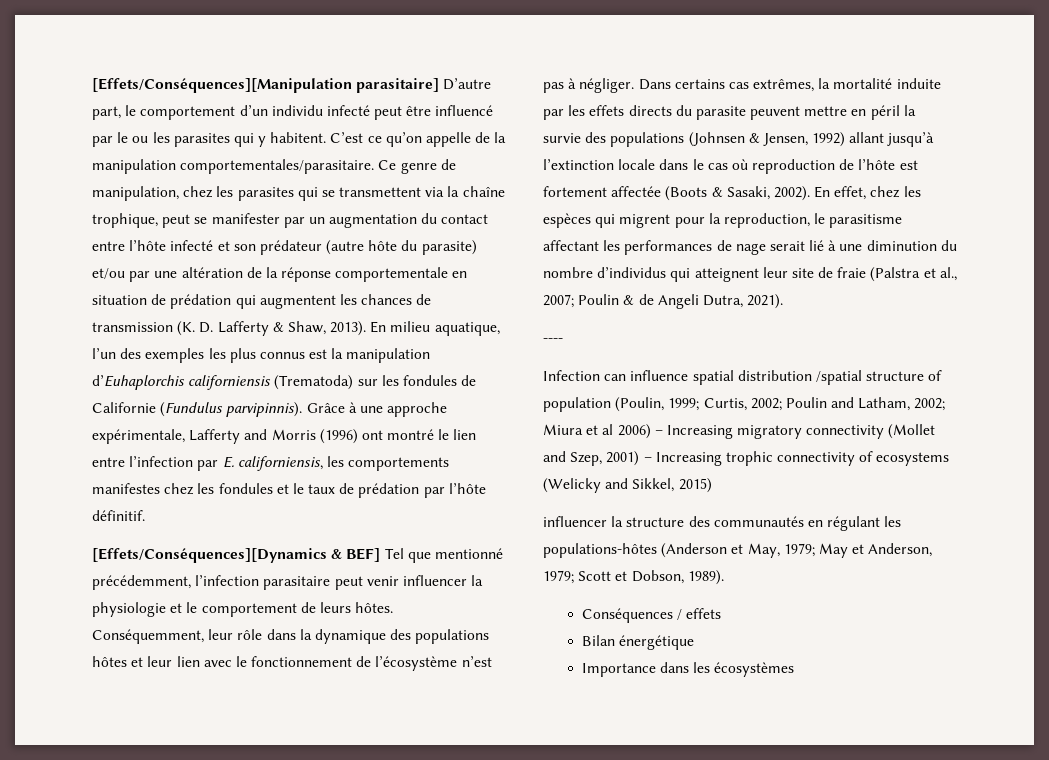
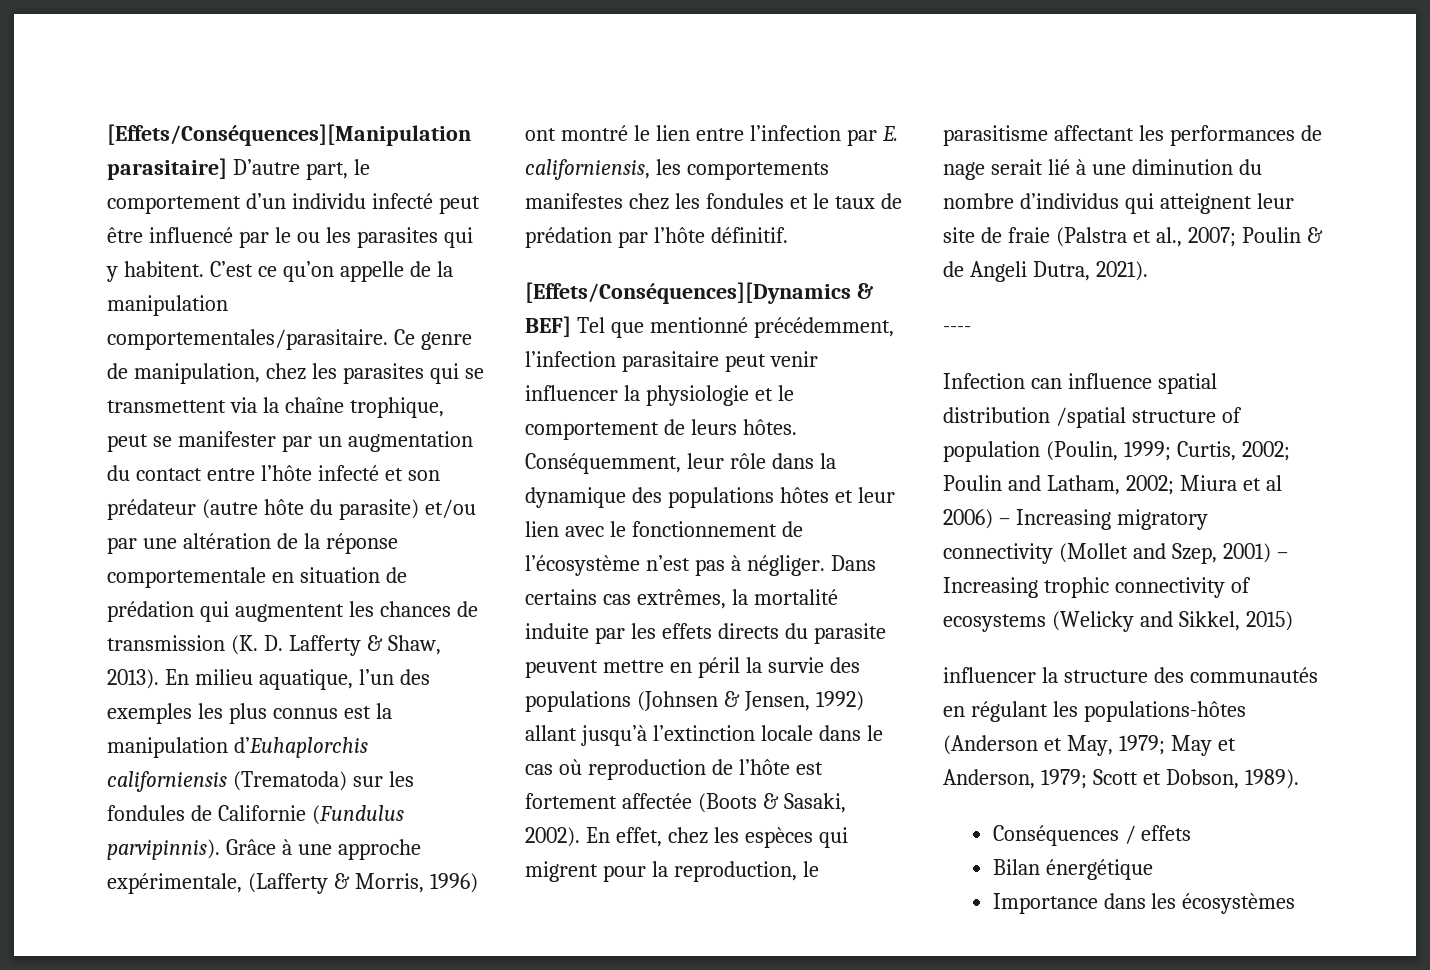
[189,429,358,444] Lafferty and Morris (1996) -> [247,873,478,894] (Lafferty & Morris, 1996)

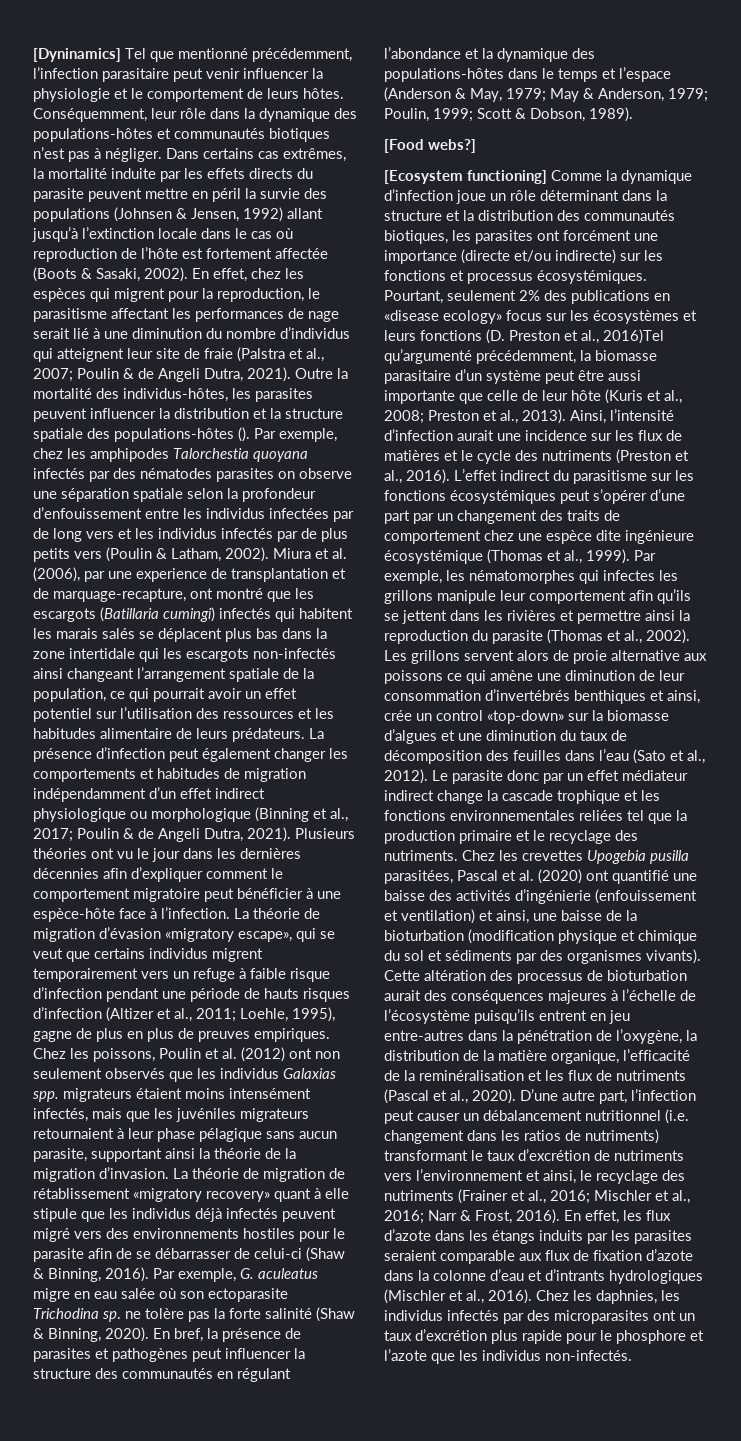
[107,124,471,146] [107,158,370,180] [107,193,480,214] [107,227,473,248] [106,261,453,282] [107,295,228,316] [107,329,472,350] [107,363,484,384] [107,397,444,418] [107,431,473,452] [107,465,440,481] [107,499,476,520] [107,533,398,554] [107,567,407,588] [107,601,478,622] [107,635,441,656] [107,669,430,690] [107,703,392,724] [107,737,368,758] [107,771,414,792] [107,805,404,825] [107,839,421,860] [107,873,478,894] [525,125,898,146] [525,159,829,180] [525,193,902,210] [525,227,788,248] [525,282,873,304] [525,316,571,337] [Effets/Conséquences][Manipulation parasitaire] D’autre part, le comportement d’un individu infecté peut être influencé par le ou les parasites qui y habitent. C’est ce qu’on appelle de la manipulation comportementales/parasitaire. Ce genre de manipulation, chez les parasites qui se transmettent via la chaîne trophique, peut se manifester par un augmentation du contact entre l’hôte infecté et son prédateur (autre hôte du parasite) et/ou par une altération de la réponse comportementale en situation de prédation qui augmentent les chances de transmission (K. D. Lafferty & Shaw, 2013). En milieu aquatique, l’un des exemples les plus connus est la manipulation d’Euhaplorchis californiensis (Trematoda) sur les fondules de Californie (Fundulus parvipinnis). Grâce à une approche expérimentale, (Lafferty & Morris, 1996) ont montré le lien entre l’infection par E. californiensis, les comportements manifestes chez les fondules et le taux de prédation par l’hôte définitif. // [Effets/Conséquences][Dynamics & BEF] -> [33,48,121,62] [Dyninamics]
[667,487,895,508] [525,521,803,537] [525,555,640,576] populations hôtes et leur lien avec le fonctionnement de l’écosystème -> [33,128,330,142] populations-hôtes et communautés biotiques
[943,326,971,333] [943,373,1217,394] [943,407,1242,428] [943,441,1290,462] [943,475,1282,495] [943,509,1208,530] [943,543,1288,564] [943,577,1251,598] [943,611,1293,632] // ---- // Infection can influence spatial distribution /spatial structure of population (Poulin, 1999; Curtis, 2002; Poulin and Latham, 2002; Miura et al 2006) – Increasing migratory connectivity (Mollet and Szep, 2001) – Increasing trophic connectivity of ecosystems (Welicky and Sikkel, 2015) // -> [295,368,348,379] [33,388,313,402] [33,408,343,422] [33,427,337,442] [33,448,308,462] [33,468,352,482] [33,488,316,502] [33,507,354,522] [33,528,348,542] [33,547,347,562] [33,567,346,582] [33,588,314,602] [33,607,353,622] [33,628,327,642] [33,648,336,662] [33,667,314,682] [33,688,297,702] [33,707,334,722] [33,728,324,742] [33,747,348,762] [33,768,306,782] [33,787,265,802] [33,807,348,822] [33,827,355,842] [33,848,301,862] [33,867,283,882] [33,888,341,902] [33,907,320,922] [33,927,335,942] [33,948,263,962] [33,968,330,982] [33,987,350,1002] [33,1007,335,1022] [33,1028,330,1042] [33,1047,340,1062] [33,1068,336,1082] [33,1088,311,1102] [33,1108,309,1122] [33,1128,337,1142] [33,1148,296,1162] [33,1167,345,1182] [33,1188,349,1202] [33,1208,336,1222] [33,1228,345,1242] [33,1247,345,1262] [33,1267,318,1282] [33,1288,288,1302] [33,1307,355,1322] [33,1327,301,1342] [33,1348,222,1362] Outre la mortalité des individus-hôtes, les parasites peuvent influencer la distribution et la structure spatiale des populations-hôtes (). Par exemple, chez les amphipodes Talorchestia quoyana infectés par des nématodes parasites on observe une séparation spatiale selon la profondeur d’enfouissement entre les individus infectées par de long vers et les individus infectés par de plus petits vers (Poulin & Latham, 2002). Miura et al. (2006), par une experience de transplantation et de marquage-recapture, ont montré que les escargots (Batillaria cumingi) infectés qui habitent les marais salés se déplacent plus bas dans la zone intertidale qui les escargots non-infectés ainsi changeant l’arrangement spatiale de la population, ce qui pourrait avoir un effet potentiel sur l’utilisation des ressources et les habitudes alimentaire de leurs prédateurs. La présence d’infection peut également changer les comportements et habitudes de migration indépendamment d’un effet indirect physiologique ou morphologique (Binning et al., 2017; Poulin & de Angeli Dutra, 2021). Plusieurs théories ont vu le jour dans les dernières décennies afin d’expliquer comment le comportement migratoire peut bénéficier à une espèce-hôte face à l’infection. La théorie de migration d’évasion «migratory escape», qui se veut que certains individus migrent temporairement vers un refuge à faible risque d’infection pendant une période de hauts risques d’infection (Altizer et al., 2011; Loehle, 1995), gagne de plus en plus de preuves empiriques. Chez les poissons, Poulin et al. (2012) ont non seulement observés que les individus Galaxias spp. migrateurs étaient moins intensément infectés, mais que les juvéniles migrateurs retournaient à leur phase pélagique sans aucun parasite, supportant ainsi la théorie de la migration d’invasion. La théorie de migration de rétablissement «migratory recovery» quant à elle stipule que les individus déjà infectés peuvent migré vers des environnements hostiles pour le parasite afin de se débarrasser de celui-ci (Shaw & Binning, 2016). Par exemple, G. aculeatus migre en eau salée où son ectoparasite Trichodina sp. ne tolère pas la forte salinité (Shaw & Binning, 2020). En bref, la présence de parasites et pathogènes peut
[1052,701,1246,722] [943,735,1062,755] les populations-hôtes (Anderson et -> [384,47,595,62] [384,67,671,82] [384,87,466,102] l’abondance et la dynamique des populations-hôtes dans le temps et l’espace (Anderson &
[1217,738,1236,751] et -> [583,88,594,99] &
[1092,769,1299,789] [992,825,1192,846] [992,859,1153,880] [992,893,1296,914] Scott et Dobson, 1989). // Conséquences / effets // Bilan énergétique // Importance dans les écosystèmes -> [384,107,633,122] [384,139,476,153] [384,170,692,184] [384,189,667,204] [384,210,675,221] [384,230,658,244] [384,249,663,264] [384,270,647,284] [384,290,670,304] [384,310,697,324] [384,329,664,344] [384,349,657,364] [384,369,641,384] [384,389,682,404] [384,409,674,424] [384,429,682,441] [384,449,689,464] [384,469,694,484] [384,489,685,504] [384,510,620,524] [384,530,694,544] [384,549,656,564] [384,570,678,584] [384,589,691,604] [384,610,690,624] [384,629,690,644] [384,650,707,664] [384,670,685,684] [384,689,700,704] [384,710,669,724] [384,729,627,744] [384,749,705,764] [384,769,688,784] [384,790,660,804] [384,810,687,824] [384,830,638,844] [384,850,689,864] [384,869,697,884] [384,889,697,904] [384,909,637,924] [384,929,697,944] [384,949,701,964] [384,970,687,984] [384,989,696,1004] [384,1009,630,1024] [384,1029,697,1044] [384,1049,690,1064] [384,1070,686,1081] [384,1089,696,1104] [384,1109,689,1124] [384,1129,659,1144] [384,1149,684,1161] [384,1169,685,1184] [384,1189,690,1204] [384,1209,671,1224] [384,1229,692,1244] [384,1249,693,1264] [384,1269,703,1284] [384,1289,680,1304] [384,1310,695,1324] [384,1329,704,1344] [384,1349,632,1364] Poulin, 1999; Scott & Dobson, 1989). // [Food webs?] // [Ecosystem functioning] Comme la dynamique d’infection joue un rôle déterminant dans la structure et la distribution des communautés biotiques, les parasites ont forcément une importance (directe et/ou indirecte) sur les fonctions et processus écosystémiques. Pourtant, seulement 2% des publications en «disease ecology» focus sur les écosystèmes et leurs fonctions (D. Preston et al., 2016)Tel qu’argumenté précédemment, la biomasse parasitaire d’un système peut être aussi importante que celle de leur hôte (Kuris et al., 2008; Preston et al., 2013). Ainsi, l’intensité d’infection aurait une incidence sur les flux de matières et le cycle des nutriments (Preston et al., 2016). L’effet indirect du parasitisme sur les fonctions écosystémiques peut s’opérer d’une part par un changement des traits de comportement chez une espèce dite ingénieure écosystémique (Thomas et al., 1999). Par exemple, les nématomorphes qui infectes les grillons manipule leur comportement afin qu’ils se jettent dans les rivières et permettre ainsi la reproduction du parasite (Thomas et al., 2002). Les grillons servent alors de proie alternative aux poissons ce qui amène une diminution de leur consommation d’invertébrés benthiques et ainsi, crée un control «top-down» sur la biomasse d’algues et une diminution du taux de décomposition des feuilles dans l’eau (Sato et al., 2012). Le parasite donc par un effet médiateur indirect change la cascade trophique et les fonctions environnementales reliées tel que la production primaire et le recyclage des nutriments. Chez les crevettes Upogebia pusilla parasitées, Pascal et al. (2020) ont quantifié une baisse des activités d’ingénierie (enfouissement et ventilation) et ainsi, une baisse de la bioturbation (modification physique et chimique du sol et sédiments par des organismes vivants). Cette altération des processus de bioturbation aurait des conséquences majeures à l’échelle de l’écosystème puisqu’ils entrent en jeu entre-autres dans la pénétration de l’oxygène, la distribution de la matière organique, l’efficacité de la reminéralisation et les flux de nutriments (Pascal et al., 2020). D’une autre part, l’infection peut causer un débalancement nutritionnel (i.e. changement dans les ratios de nutriments) transformant le taux d’excrétion de nutriments vers l’environnement et ainsi, le recyclage des nutriments (Frainer et al., 2016; Mischler et al., 2016; Narr & Frost, 2016). En effet, les flux d’azote dans les étangs induits par les parasites seraient comparable aux flux de fixation d’azote dans la colonne d’eau et d’intrants hydrologiques (Mischler et al., 2016). Chez les daphnies, les individus infectés par des microparasites ont un taux d’excrétion plus rapide pour le phosphore et l’azote que les individus non-infectés.

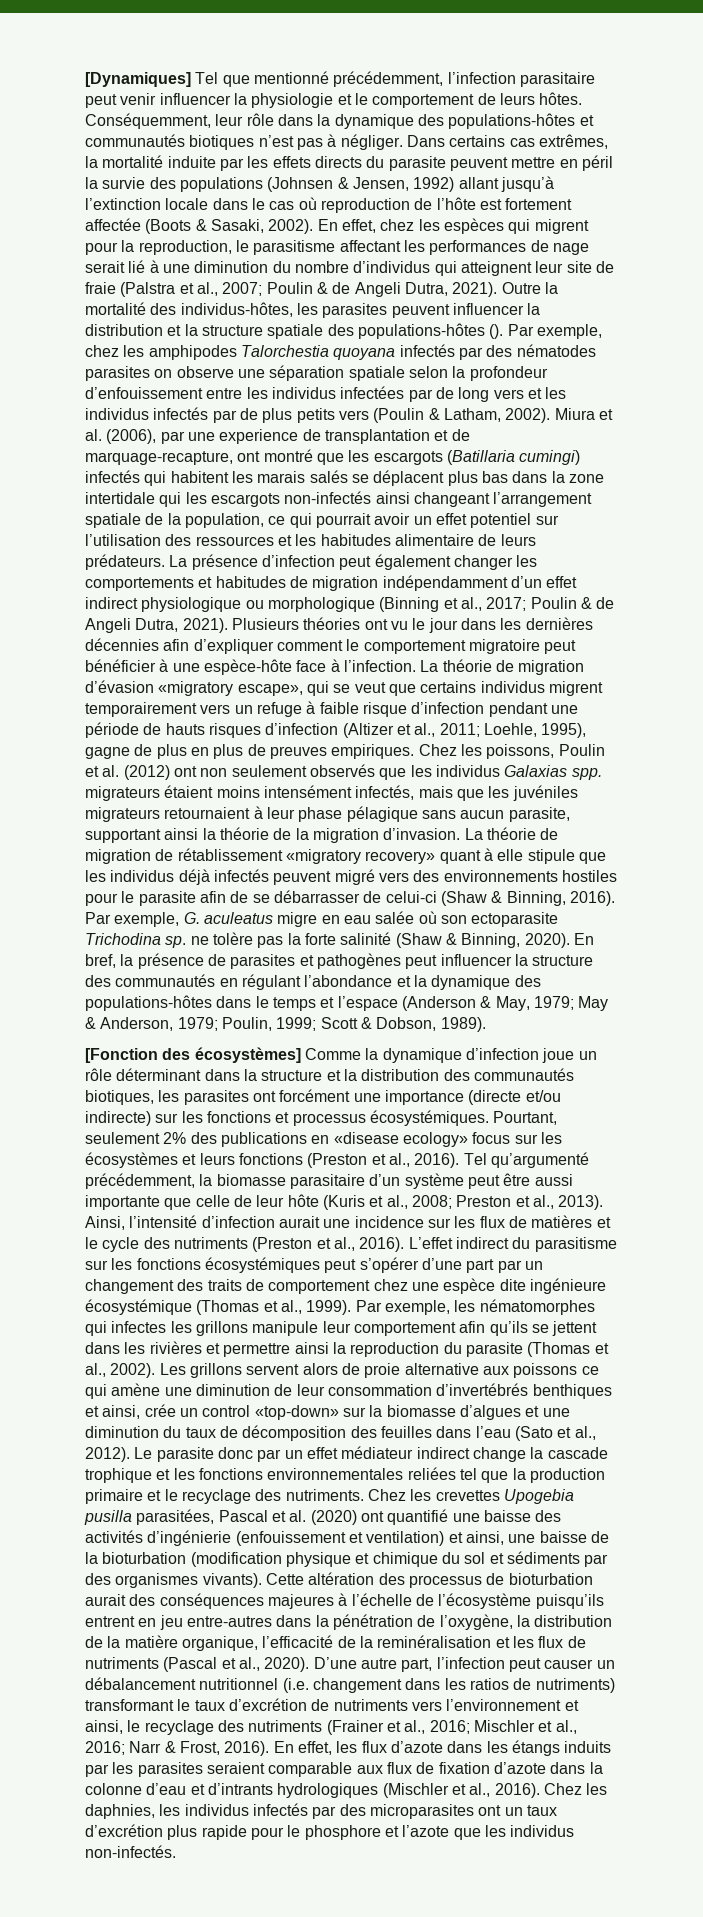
[33,48,121,62] [Dyninamics] -> [85,72,191,87] [Dynamiques]
[384,139,476,153] [384,170,547,184] [Food webs?] // [Ecosystem functioning] -> [85,1047,301,1063] [Fonction des écosystèmes]
[486,329,664,344] (D. Preston et al., 2016)Tel -> [307,1153,487,1168] (Preston et al., 2016). Tel

